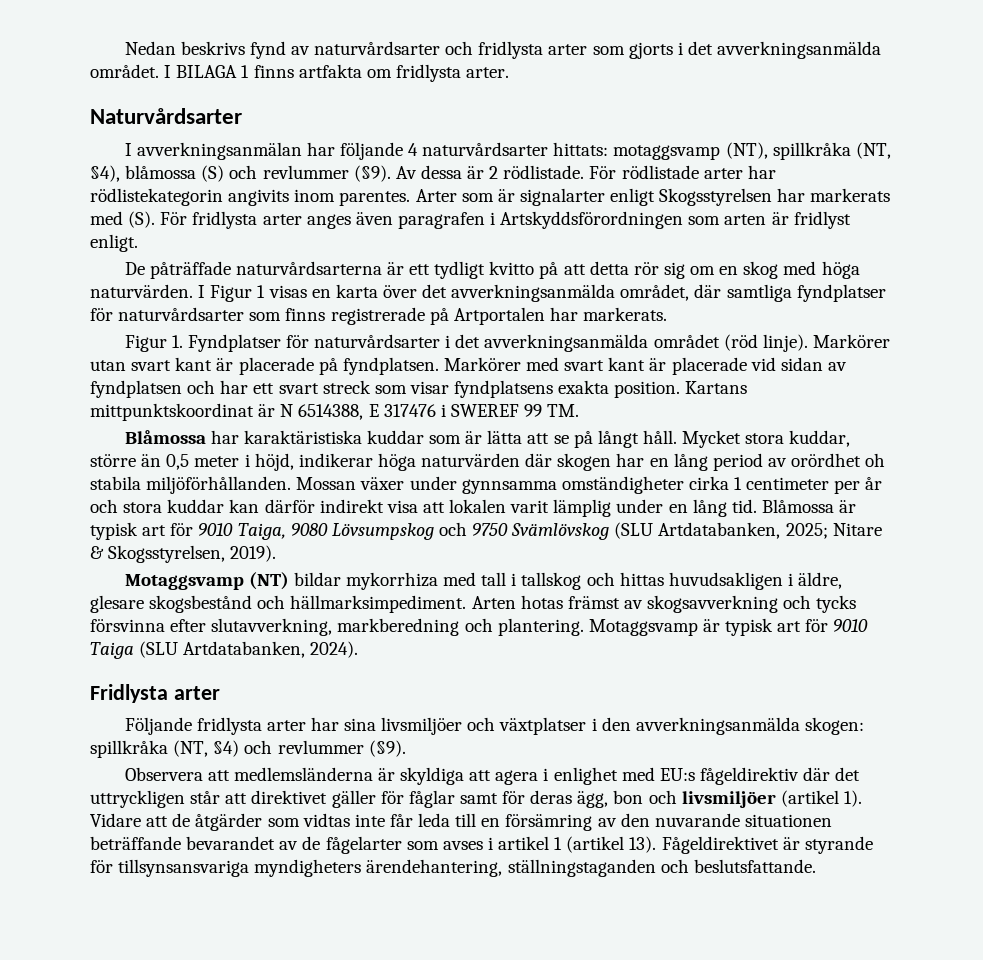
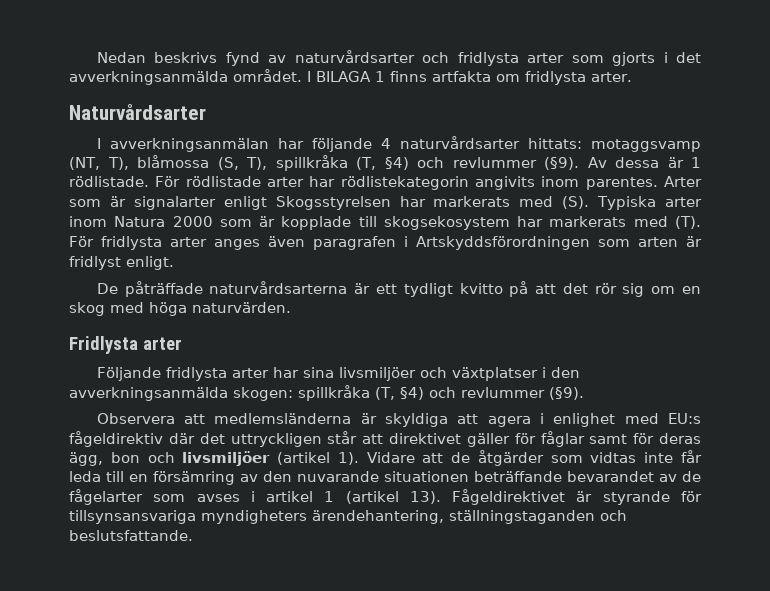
[725,142,891,160] [90,165,225,182] (NT), spillkråka (NT, §4), blåmossa (S) -> [69,155,409,171] (NT, T), blåmossa (S, T), spillkråka (T, §4)
[489,166,499,179] 2 -> [691,157,701,168] 1
(156, 219) none -> [597,196,702,210] [69,216,701,230] Typiska arter inom Natura 2000 som är kopplade till skogsekosystem har markerats med (T).
[589,261,629,275] detta -> [562,283,588,294] det
[198,284,886,302] [90,307,668,325] [124,334,890,352] [90,357,847,375] [90,380,748,398] [90,403,580,421] [124,430,851,448] [90,453,886,471] [90,476,883,494] [90,499,857,517] [90,522,882,540] [90,545,277,563] [124,572,843,590] [90,595,857,613] [90,618,869,636] [90,641,359,659] I Figur 1 visas en karta över det avverkningsanmälda området, där samtliga fyndplatser för naturvårdsarter som finns registrerade på Artportalen har markerats. // Figur 1. Fyndplatser för naturvårdsarter i det avverkningsanmälda området (röd linje). Markörer utan svart kant är placerade på fyndplatsen. Markörer med svart kant är placerade vid sidan av fyndplatsen och har ett svart streck som visar fyndplatsens exakta position. Kartans mittpunktskoordinat är N 6514388, E 317476 i SWEREF 99 TM. // Blåmossa har karaktäristiska kuddar som är lätta att se på långt håll. Mycket stora kuddar, större än 0,5 meter i höjd, indikerar höga naturvärden där skogen har en lång period av orördhet oh stabila miljöförhållanden. Mossan växer under gynnsamma omständigheter cirka 1 centimeter per år och stora kuddar kan därför indirekt visa att lokalen varit lämplig under en lång tid. Blåmossa är typisk art för 9010 Taiga, 9080 Lövsumpskog och 9750 Svämlövskog (SLU Artdatabanken, 2025; Nitare & Skogsstyrelsen, 2019). // Motaggsvamp (NT) bildar mykorrhiza med tall i tallskog och hittas huvudsakligen i äldre, glesare skogsbestånd och hällmarksimpediment. Arten hotas främst av skogsavverkning och tycks försvinna efter slutavverkning, markberedning och plantering. Motaggsvamp är typisk art för 9010 Taiga (SLU Artdatabanken, 2024). -> (291, 307) none
[173,740,209,757] (NT, -> [375,387,395,400] (T,

